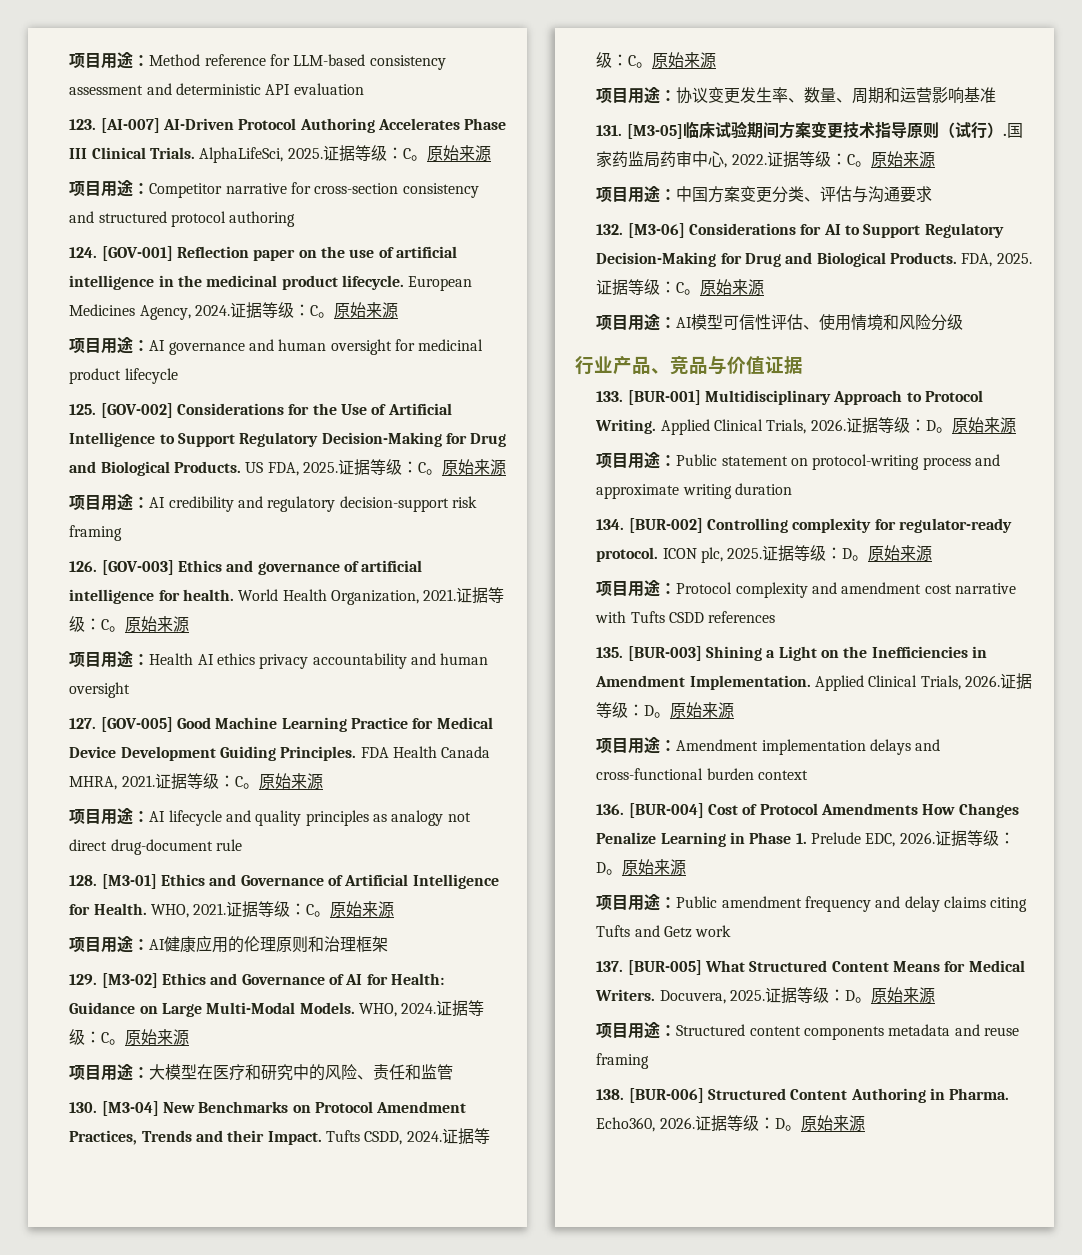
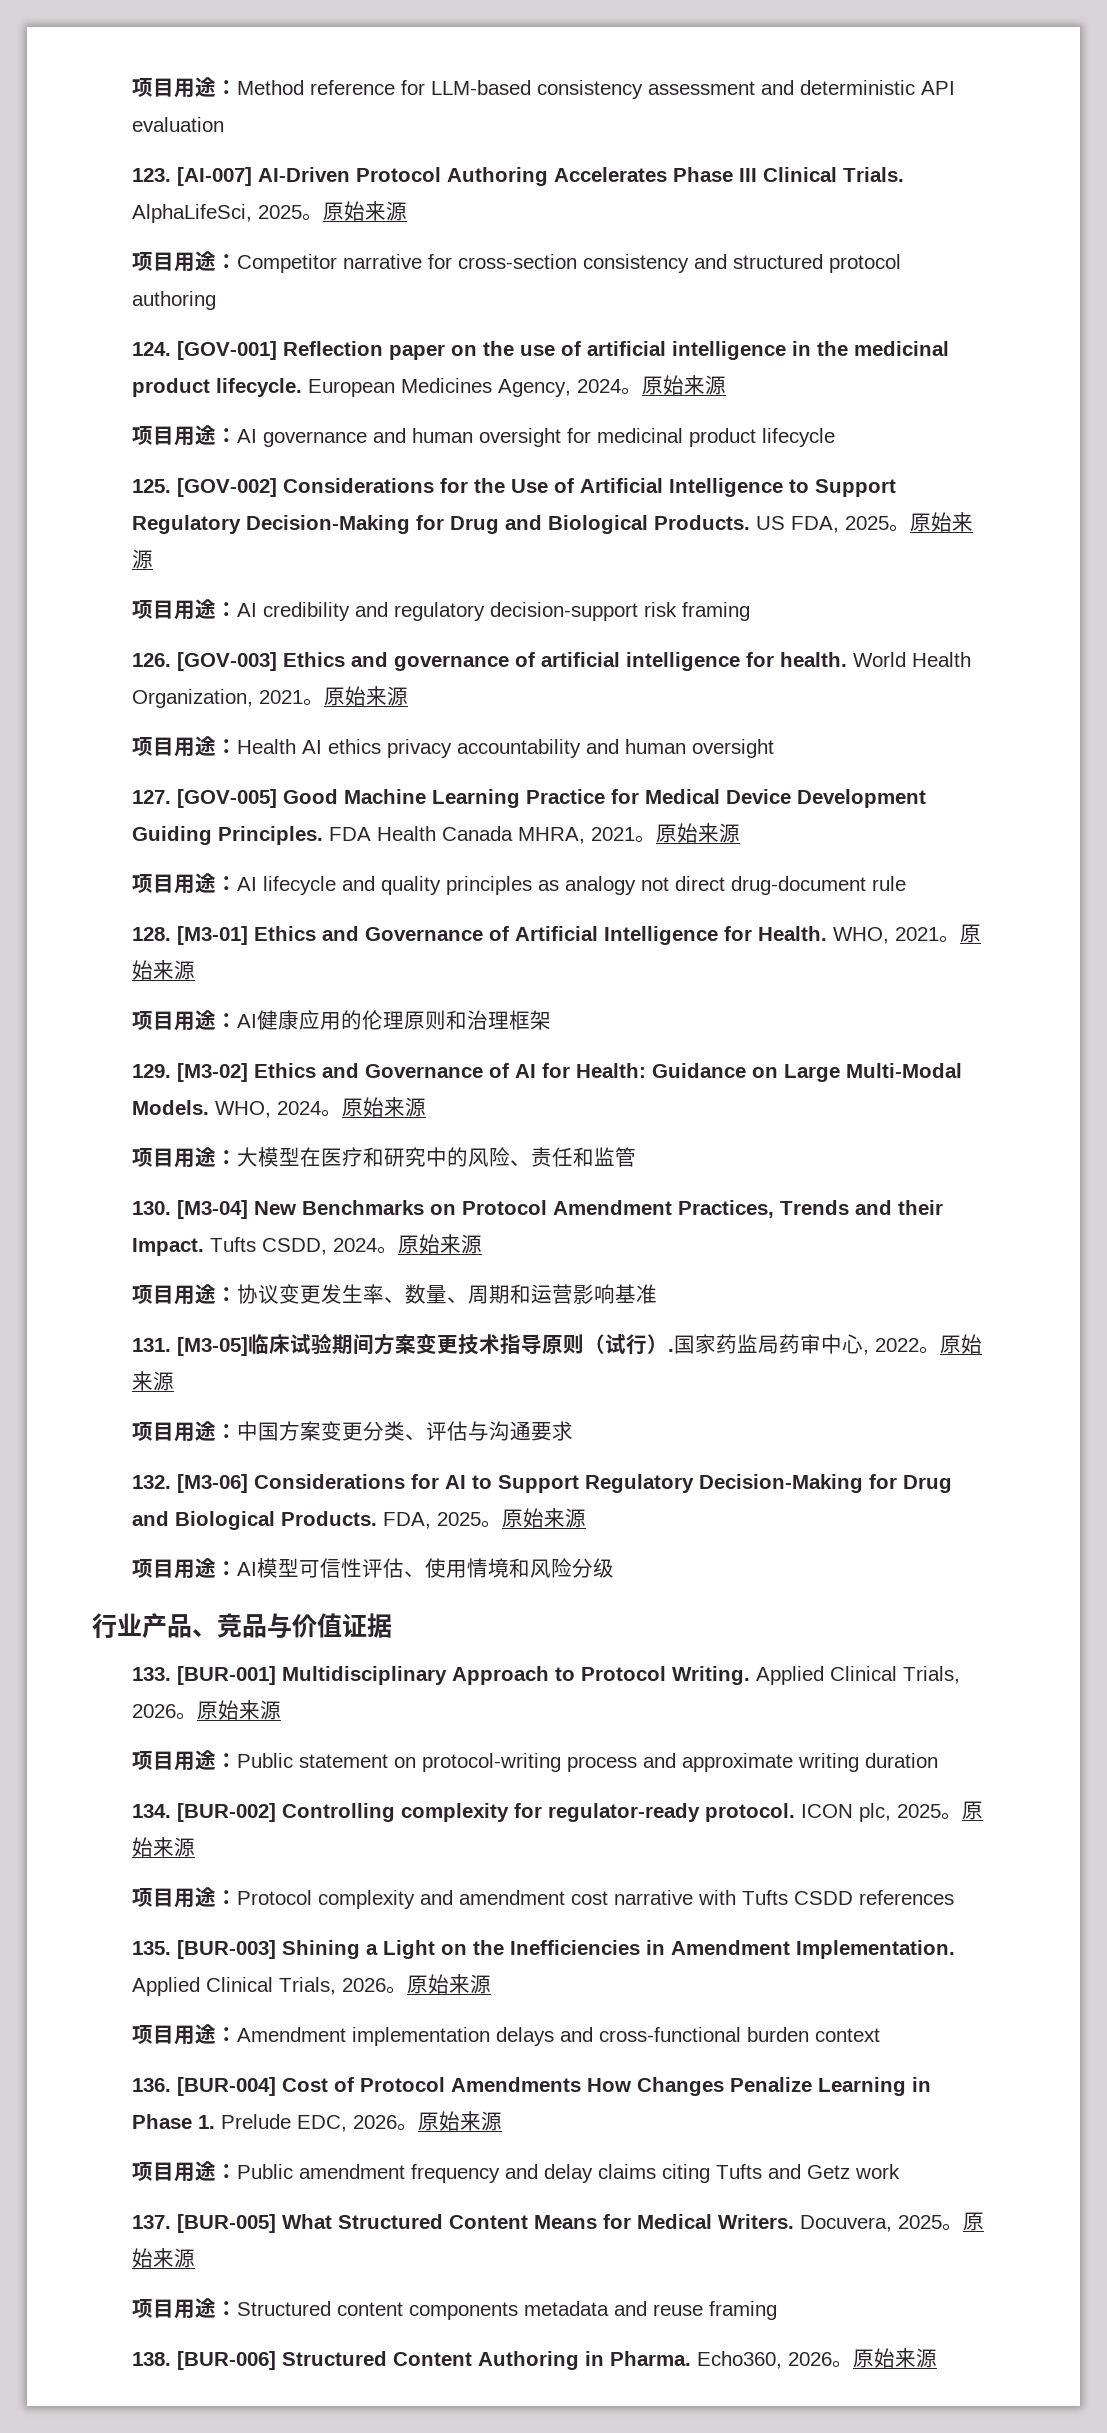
[287,145,411,162] 2025.证据等级：C -> [258,205,303,219] 2025
[195,302,319,319] 2024.证据等级：C -> [577,379,622,393] 2024
[303,459,427,476] 2025.证据等级：C -> [845,516,890,530] 2025
[423,587,505,604] [69,616,110,632] 2021.证据等级：C -> [259,690,304,704] 2021
[121,773,243,790] 2021.证据等级：C -> [591,827,636,841] 2021
[193,901,315,918] 2021.证据等级：C -> [895,927,940,941] 2021
[401,1000,485,1017] [69,1029,110,1045] 2024.证据等级：C -> [277,1101,322,1115] 2024
[406,1128,490,1145] [596,52,637,68] 2024.证据等级：C -> [333,1238,378,1252] 2024
[731,151,855,168] 2022.证据等级：C -> [875,1338,920,1352] 2022
[996,253,1032,264] [596,279,685,296] 2025.证据等级：C -> [437,1512,482,1526] 2025
[810,417,936,434] 2026.证据等级：D -> [132,1704,177,1718] 2026
[727,545,853,562] 2025.证据等级：D -> [897,1804,942,1818] 2025
[965,673,1033,690] [596,702,655,718] 2026.证据等级：D -> [342,1978,387,1992] 2026
[899,830,1015,847] [596,862,607,873] 2026.证据等级：D -> [353,2115,398,2129] 2026
[730,987,856,1004] 2025.证据等级：D -> [898,2215,943,2229] 2025
[659,1115,785,1132] 2026.证据等级：D -> [788,2352,833,2366] 2026

